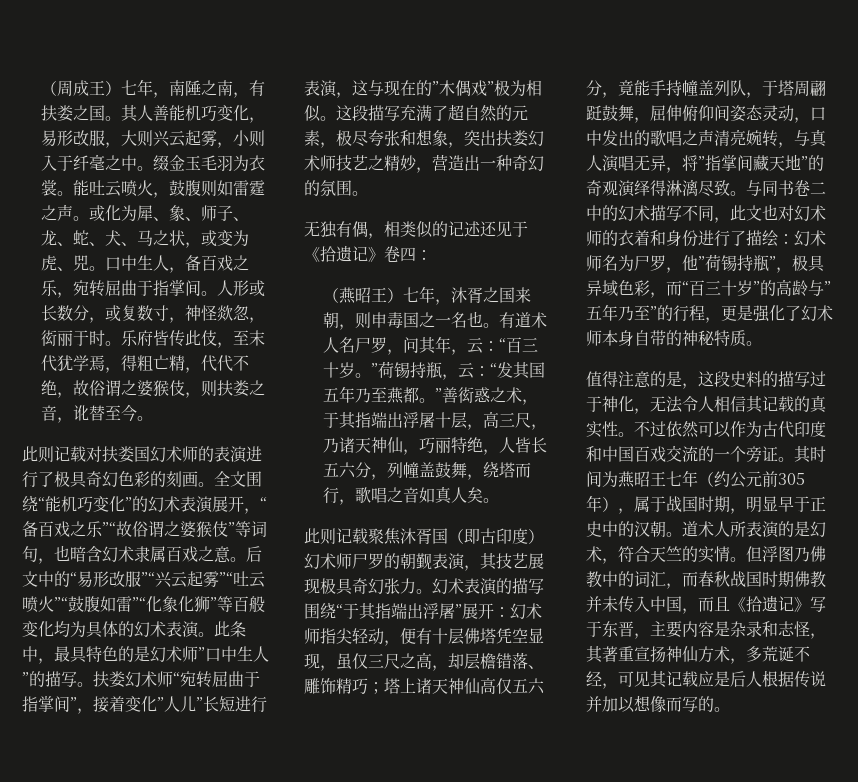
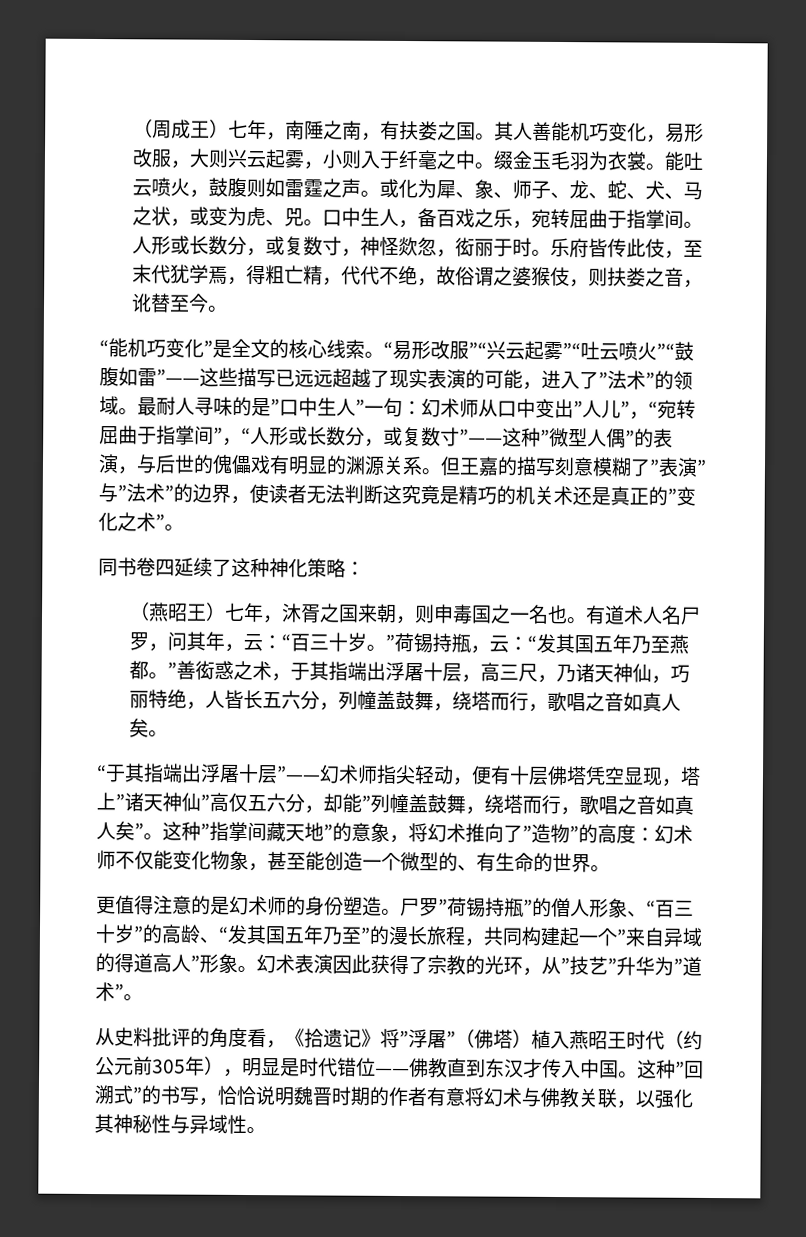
[22,446,262,463] [22,471,262,488] [22,495,38,512] 此则记载对扶娄国幻术师的表演进行了极具奇幻色彩的刻画。全文围绕 -> (229, 308) none
[132,496,267,514] [22,521,267,538] [22,545,262,564] [22,571,70,587] 的幻术表演展开，“备百戏之乐”“故俗谓之婆猴伎”等词句，也暗含幻术隶属百戏之意。后文中的 -> [212,338,384,359] 是全文的核心线索。
[132,596,265,612] [22,621,246,638] [22,646,269,664] [22,671,173,688] ”“化象化狮”等百般变化均为具体的幻术表演。此条中，最具特色的是幻术师”口中生人”的描写。扶娄幻术师 -> [156,367,693,390] [99,396,649,420] ”——这些描写已远远超越了现实表演的可能，进入了”法术”的领域。最耐人寻味的是”口中生人”一句：幻术师从口中变出”人儿”，
[93,696,267,713] [304,80,542,98] [304,104,528,122] [304,129,544,148] [304,154,544,173] [304,180,368,197] [304,221,528,239] [304,245,416,262] 接着变化”人儿”长短进行表演，这与现在的”木偶戏”极为相似。这段描写充满了超自然的元素，极尽夸张和想象，突出扶娄幻术师技艺之精妙，营造出一种奇幻的氛围。 // 无独有偶，相类似的记述还见于《拾遗记》卷四 -> [241,426,673,449] [98,454,707,477] [98,483,696,506] [98,512,184,532] [98,557,346,578] “人形或长数分，或复数寸”——这种”微型人偶”的表演，与后世的傀儡戏有明显的渊源关系。但王嘉的描写刻意模糊了”表演”与”法术”的边界，使读者无法判断这究竟是精巧的机关术还是真正的”变化之术”。 // 同书卷四延续了这种神化策略
[304,528,544,545] [304,553,544,571] [304,578,544,595] [304,602,336,619] 此则记载聚焦沐胥国（即古印度）幻术师尸罗的朝觐表演，其技艺展现极具奇幻张力。幻术表演的描写围绕 -> (169, 733) none
[455,603,510,619] ”展开： -> [238,763,321,784] 十层”——
[336,652,544,671] [304,678,480,695] 虽仅三尺之高，却层檐错落、雕饰精巧；塔上诸天神仙 -> [680,766,701,786] [96,792,210,812] 塔上”诸天神仙”
[618,80,826,98] [586,105,826,123] [586,129,827,148] [586,155,698,173] 竟能手持幢盖列队，于塔周翩跹鼓舞，屈伸俯仰间姿态灵动，口中发出的歌唱之声清亮婉转，与真人演唱无异，将 -> [323,793,694,816] [96,821,201,841] 却能”列幢盖鼓舞，绕塔而行，歌唱之音如真人矣”。这种
[586,179,826,197] [586,204,826,223] [586,230,826,247] [586,254,825,273] [586,280,682,298] 奇观演绎得淋漓尽致。与同书卷二中的幻术描写不同，此文也对幻术师的衣着和身份进行了描绘：幻术师名为尸罗，他”荷锡持瓶”，极具异域色彩，而 -> [351,822,693,844] [96,850,610,873] [96,895,647,918] 意象，将幻术推向了”造物”的高度：幻术师不仅能变化物象，甚至能创造一个微型的、有生命的世界。 // 更值得注意的是幻术师的身份塑造。尸罗”荷锡持瓶”的僧人形象、
[808,280,831,296] 与” -> [199,924,286,945] 、“发其国
[673,305,833,323] [586,330,762,347] [586,371,826,389] [586,395,827,414] [586,421,826,438] [586,445,826,463] [586,470,698,488] 行程，更是强化了幻术师本身自带的神秘特质。 // 值得注意的是，这段史料的描写过于神化，无法令人相信其记载的真实性。不过依然可以作为古代印度和中国百戏交流的一个旁证。其时间为燕昭王七年 -> [388,925,703,947] [95,953,702,976] [95,982,143,1002] [95,1027,665,1050] 漫长旅程，共同构建起一个”来自异域的得道高人”形象。幻术表演因此获得了宗教的光环，从”技艺”升华为”道术”。 // 从史料批评的角度看，《拾遗记》将”浮屠”（佛塔）植入燕昭王时代
[634,496,826,514] [586,521,826,538] [586,546,826,564] [586,570,826,589] [586,595,826,614] [586,621,826,639] [586,646,810,664] [586,670,826,689] [586,695,714,713] 属于战国时期，明显早于正史中的汉朝。道术人所表演的是幻术，符合天竺的实情。但浮图乃佛教中的词汇，而春秋战国时期佛教并未传入中国，而且《拾遗记》写于东晋，主要内容是杂录和志怪，其著重宣扬神仙方术，多荒诞不经，可见其记载应是后人根据传说并加以想像而写的 -> [242,1057,704,1079] [94,1085,693,1109] [94,1114,247,1135] 明显是时代错位——佛教直到东汉才传入中国。这种”回溯式”的书写，恰恰说明魏晋时期的作者有意将幻术与佛教关联，以强化其神秘性与异域性

